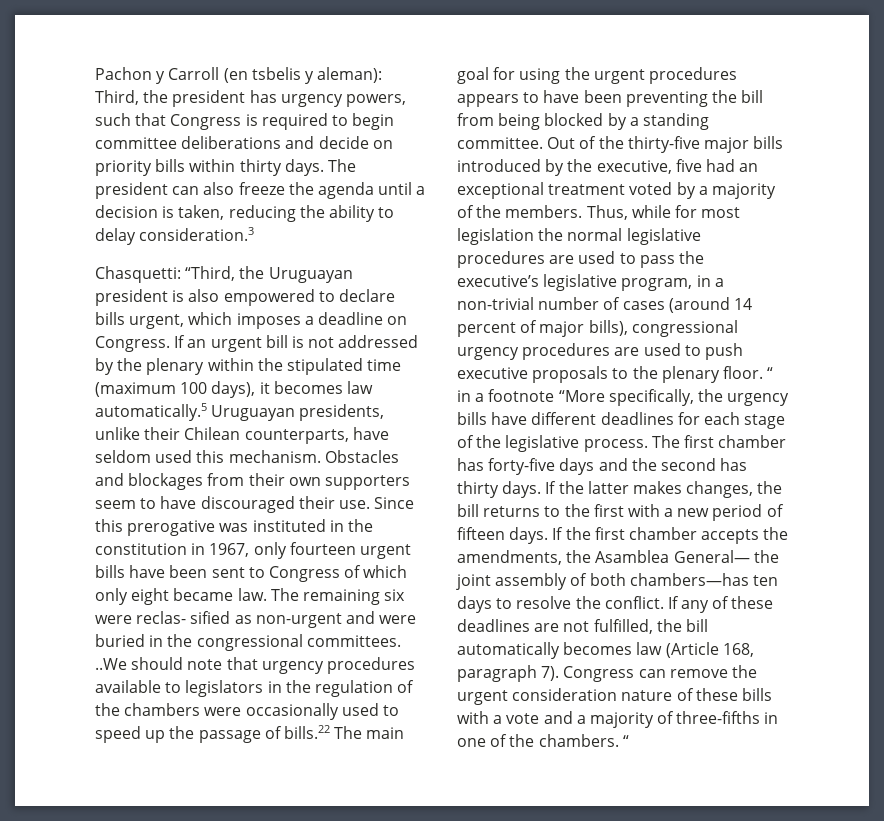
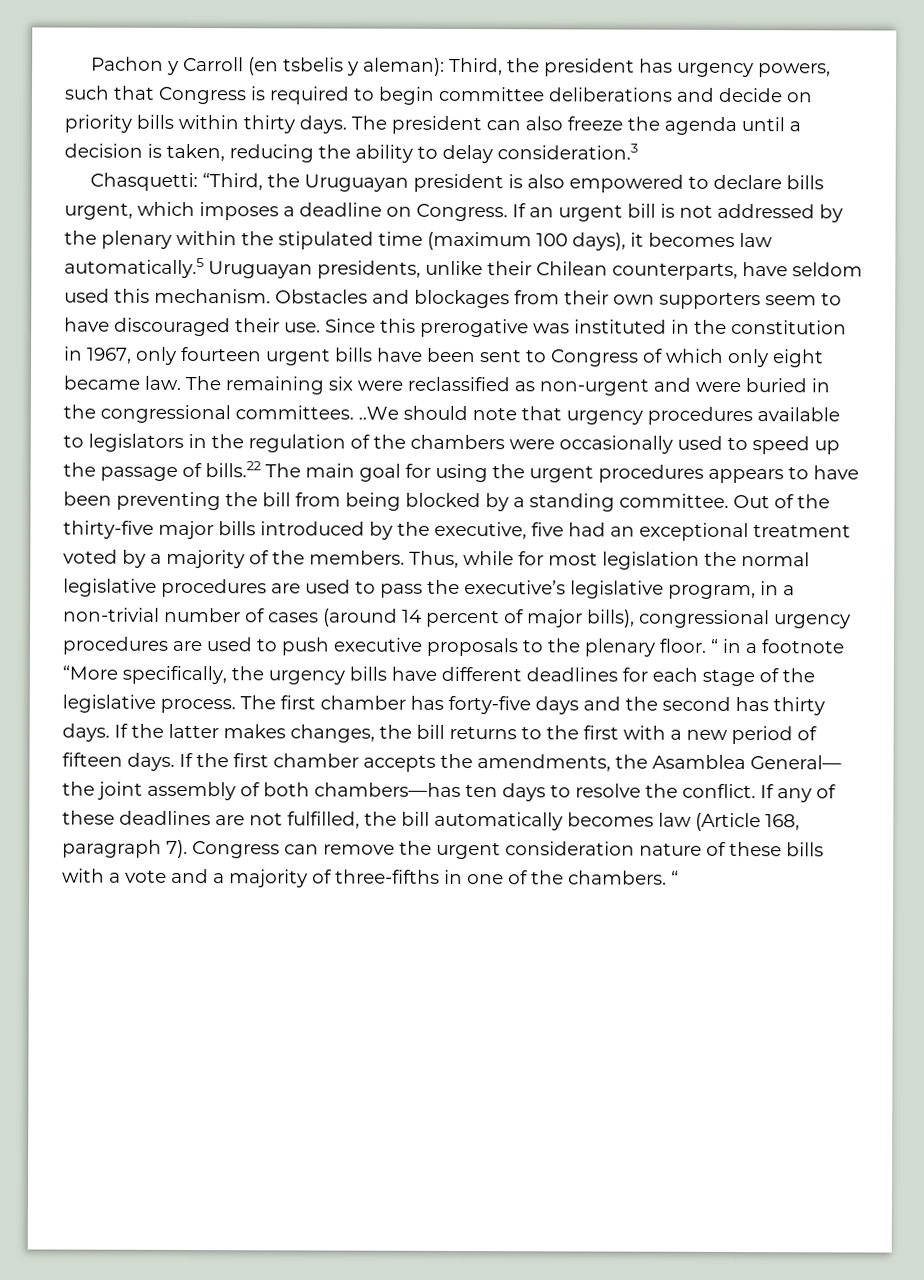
[136,611,231,624] reclas- sified -> [407,376,510,392] reclassified

